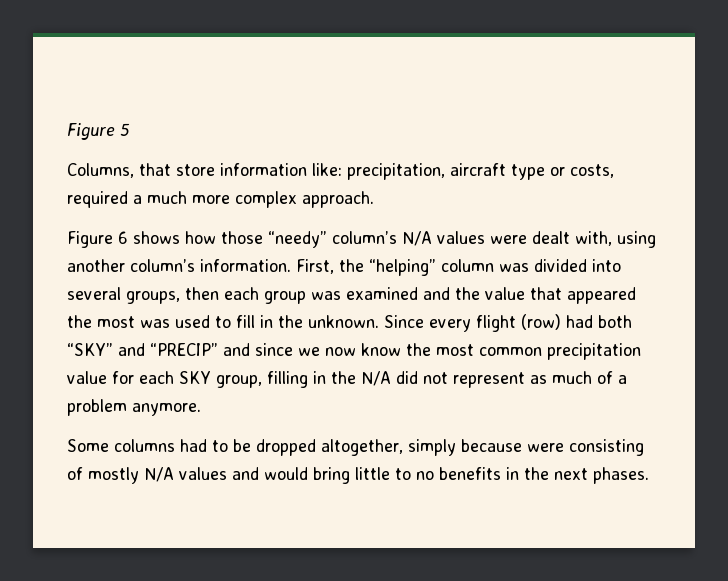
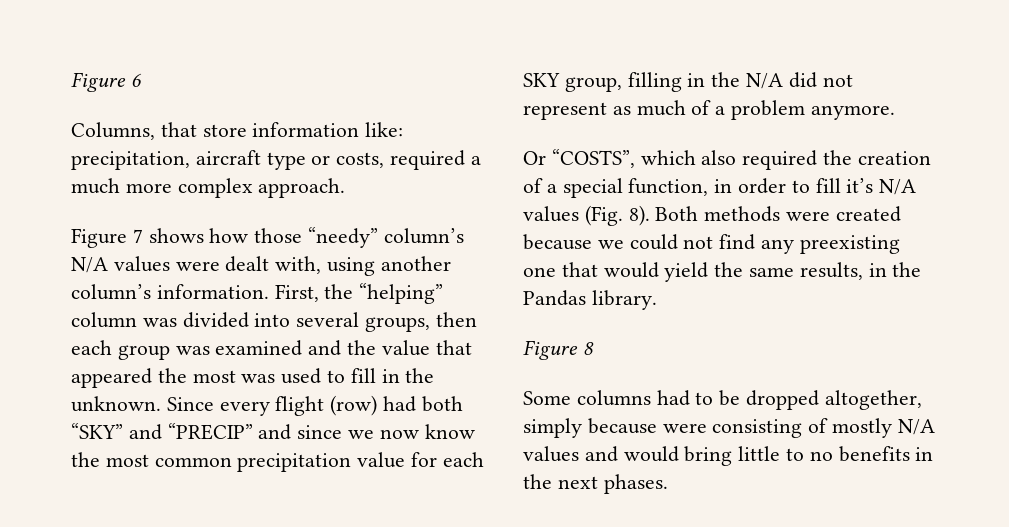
[67,123,130,140] Figure 5 -> [71,72,142,92] Figure 6
[118,231,128,244] 6 -> [132,229,143,243] 7
(201, 409) none -> [523,149,931,170] [523,178,917,198] [523,205,901,226] [523,234,900,254] [523,262,922,282] [523,290,657,310] [523,340,594,360] // Or “COSTS”, which also required the creation of a special function, in order to fill it’s N/A values (Fig. 8). Both methods were created because we could not find any preexisting one that would yield the same results, in the Pandas library. // Figure 8

